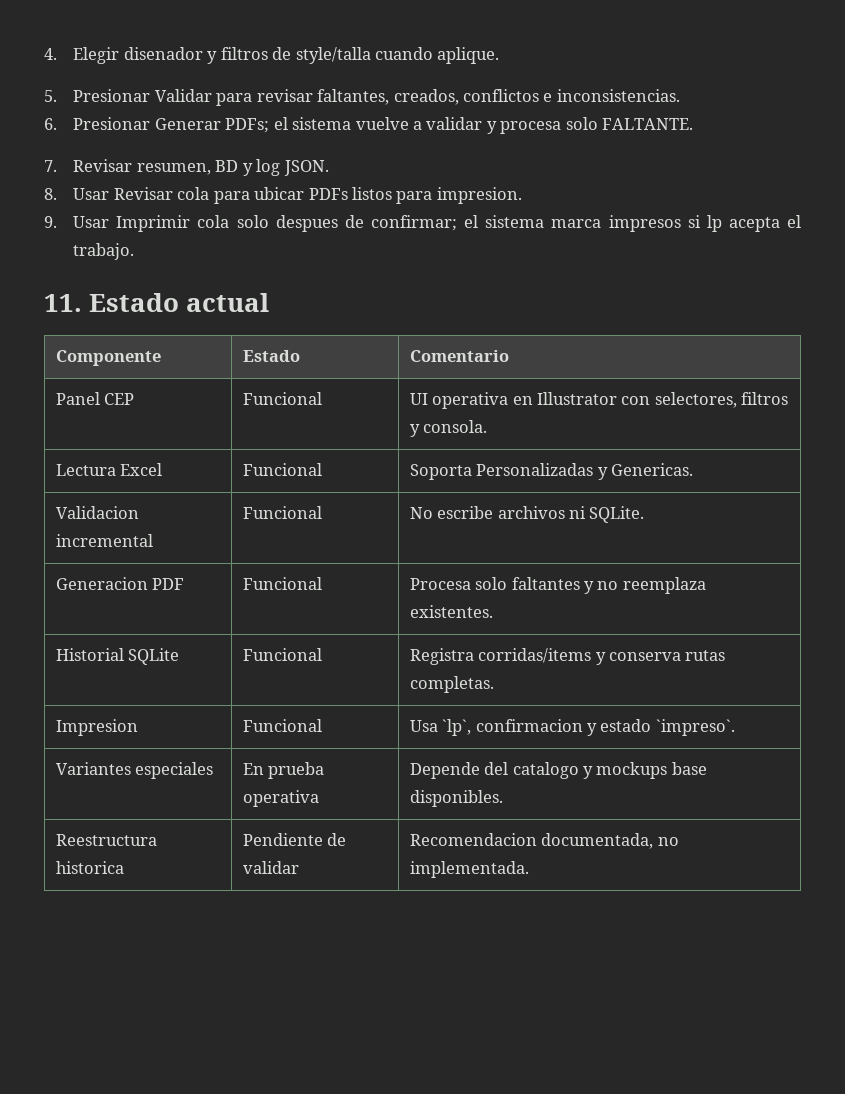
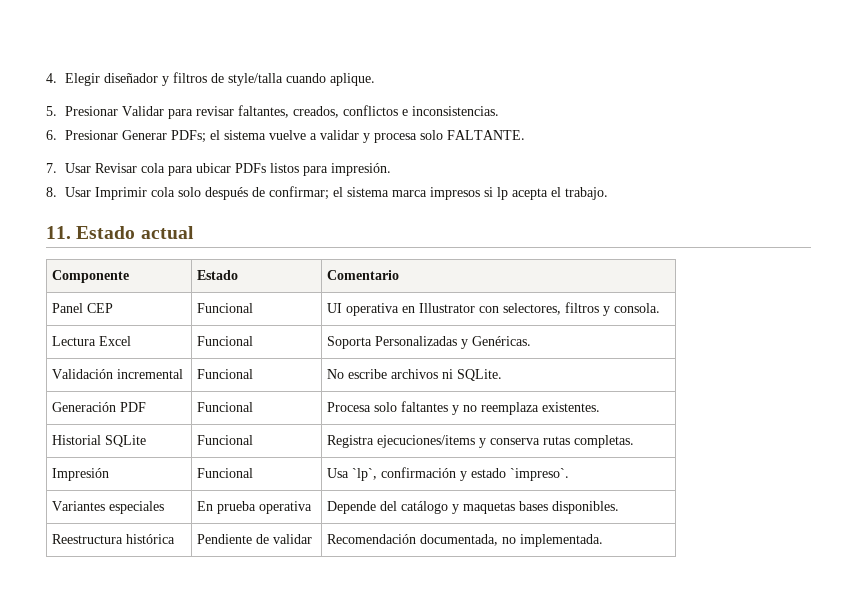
[123,47,203,60] disenador -> [103,73,158,83] diseñador
[73,159,329,176] [44,188,57,200] Revisar resumen, BD y log JSON. // 8. -> (57, 168) none
[436,187,522,204] [44,216,57,228] impresion. // 9. -> [330,163,391,176] [46,187,57,197] impresión. // 8.
[275,215,338,232] despues -> [204,187,248,200] después
[610,463,693,476] [55,506,139,519] Genericas. // Validacion -> [472,336,532,346] [52,369,114,379] Genéricas. // Validación
[55,577,148,590] Generacion -> [52,402,117,412] Generación
[478,648,592,663] corridas/items -> [377,435,476,448] ejecuciones/items
[55,719,138,736] Impresion -> [52,468,110,481] Impresión
[475,719,583,732] confirmacion -> [381,467,457,478] confirmación
[512,762,707,779] catalogo y mockups base -> [401,501,549,514] catálogo y maquetas bases
[55,861,124,874] historica -> [126,534,176,544] histórica
[409,833,537,846] Recomendacion -> [327,534,417,544] Recomendación

